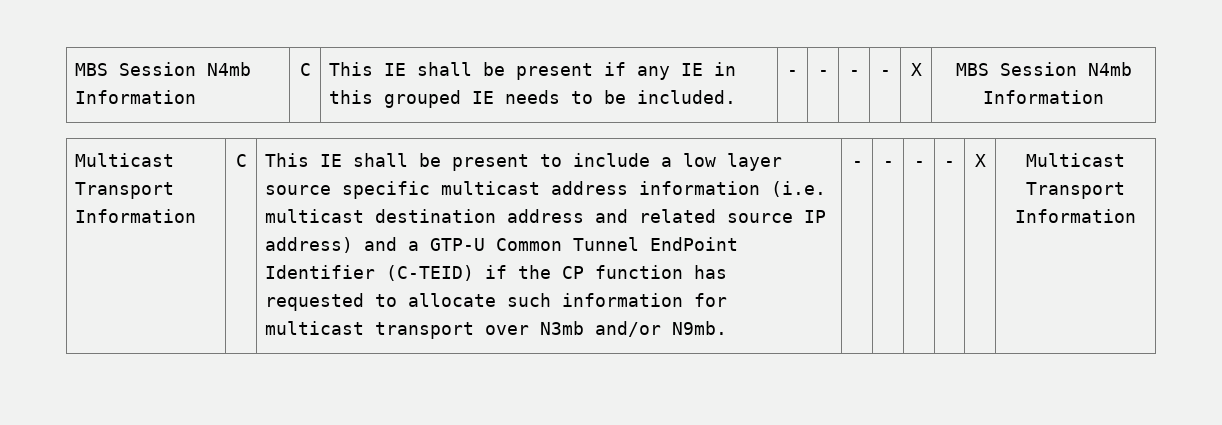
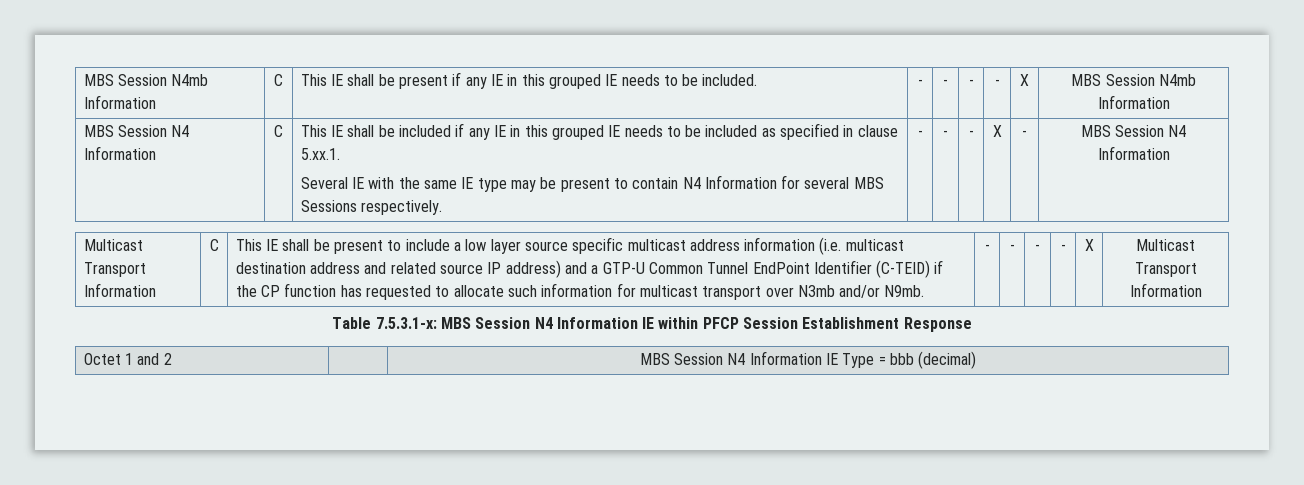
(1104, 97) none -> [83,125,190,137] [83,146,156,160] [274,125,283,137] [300,123,898,140] [300,148,340,160] [300,175,884,192] [300,200,442,215] [917,130,923,137] [943,130,948,137] [968,130,974,137] [992,125,1002,137] [1022,130,1027,137] [1080,125,1187,137] [1097,146,1170,160] // MBS Session N4 Information | C | This IE shall be included if any IE in this grouped IE needs to be included as specified in clause 5.xx.1. // Several IE with the same IE type may be present to contain N4 Information for several MBS Sessions respectively. | - | - | - | X | - | MBS Session N4 Information
(1136, 216) none -> [332,317,972,332] [83,353,172,365] [639,351,977,369] // Table 7.5.3.1-x: MBS Session N4 Information IE within PFCP Session Establishment Response // Octet 1 and 2 | | MBS Session N4 Information IE Type = bbb (decimal)

